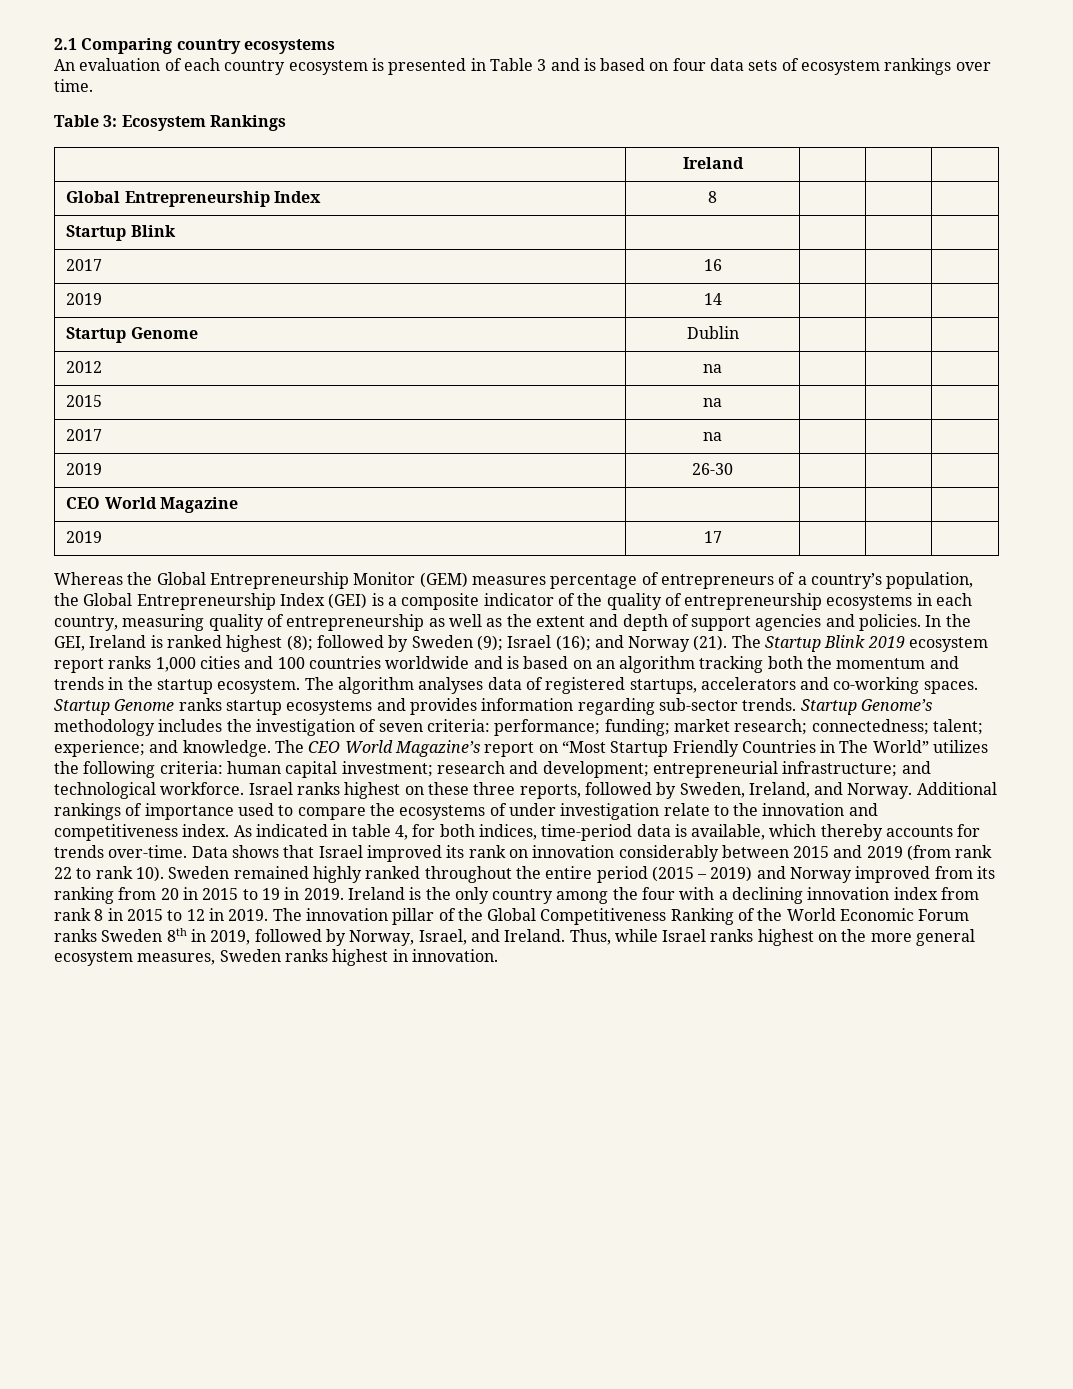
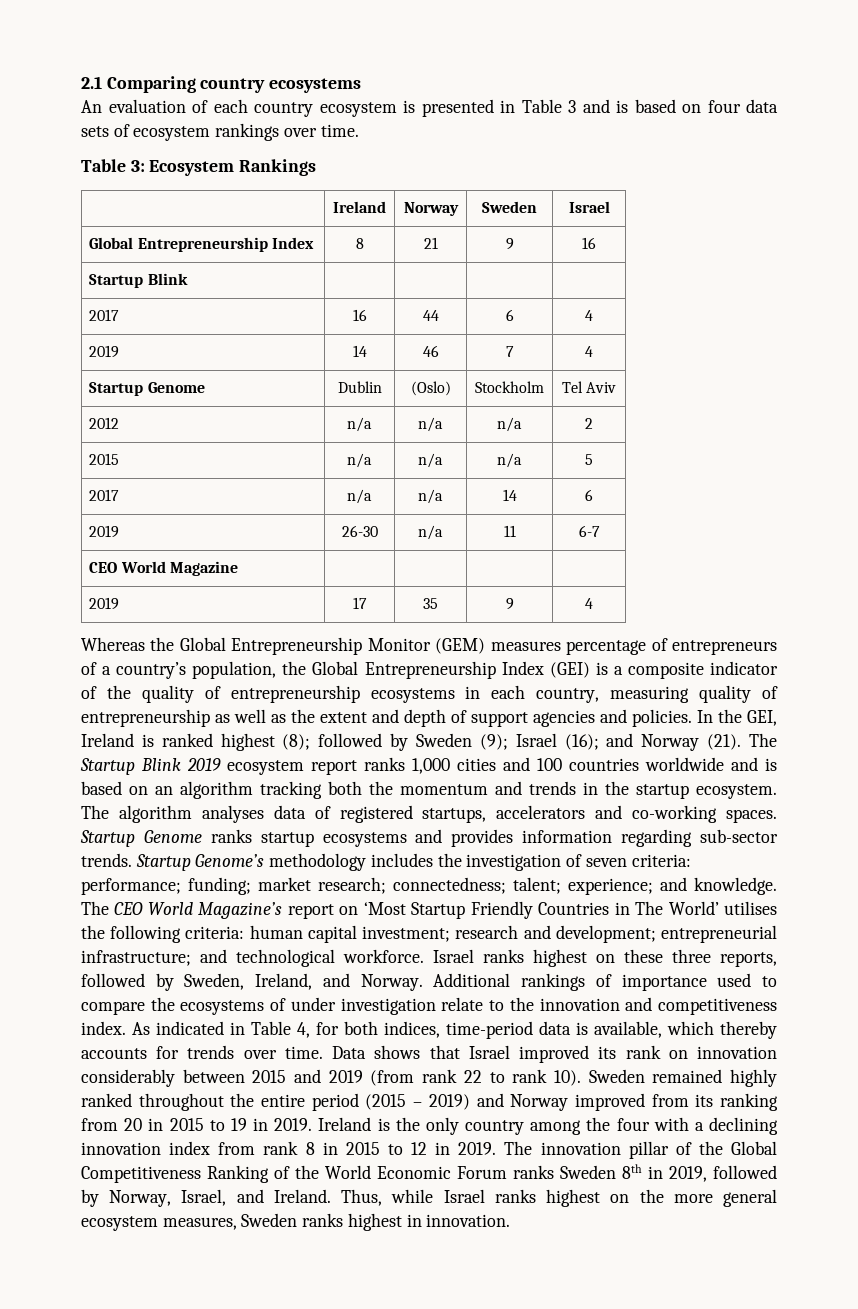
(744, 163) | | -> [403,202,459,216] [482,201,537,213] [568,201,610,213] Norway | Sweden | Israel
(717, 197) | | -> [423,237,438,249] [505,238,514,250] [582,237,596,249] 21 | 9 | 16
(722, 265) | | -> [422,310,439,321] [505,309,514,321] [585,310,593,321] 44 | 6 | 4
(722, 299) | | -> [422,345,439,357] [505,346,514,357] [585,346,593,357] 46 | 7 | 4
[66,361,103,373] [703,364,722,373] [66,395,103,407] [703,398,722,407] [66,429,103,441] [703,432,722,441] | | // 2012 | na | | | // 2015 | na | | | // 2017 | na | | | -> [410,381,451,396] [475,381,544,393] [561,381,617,393] [89,417,120,429] [347,417,372,432] [418,417,443,432] [497,417,522,432] [585,418,593,429] [89,453,120,465] [347,453,372,468] [418,453,443,468] [497,453,522,468] [585,454,593,465] [89,489,120,501] [347,489,372,504] [418,489,443,504] [502,489,517,501] [585,489,593,501] (Oslo) | Stockholm | Tel Aviv // 2012 | n/a | n/a | n/a | 2 // 2015 | n/a | n/a | n/a | 5 // 2017 | n/a | n/a | 14 | 6
(733, 469) | | -> [418,525,443,540] [503,525,516,537] [578,525,600,537] n/a | 11 | 6-7
(722, 537) | | -> [423,598,438,609] [505,598,514,610] [585,598,593,609] 35 | 9 | 4
[561,741,606,753] “Most -> [363,902,406,915] ‘Most
[872,740,989,753] World” utilizes -> [668,901,777,915] World’ utilises
[351,824,391,837] table -> [251,1021,291,1035] Table
[108,845,188,858] over-time. -> [243,1046,323,1059] over time.

